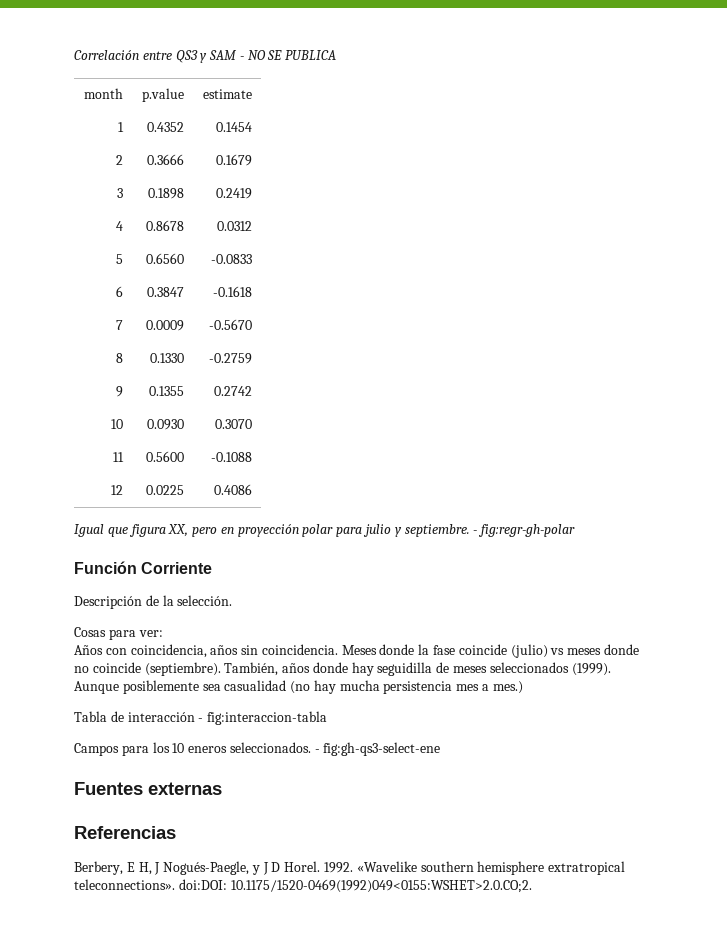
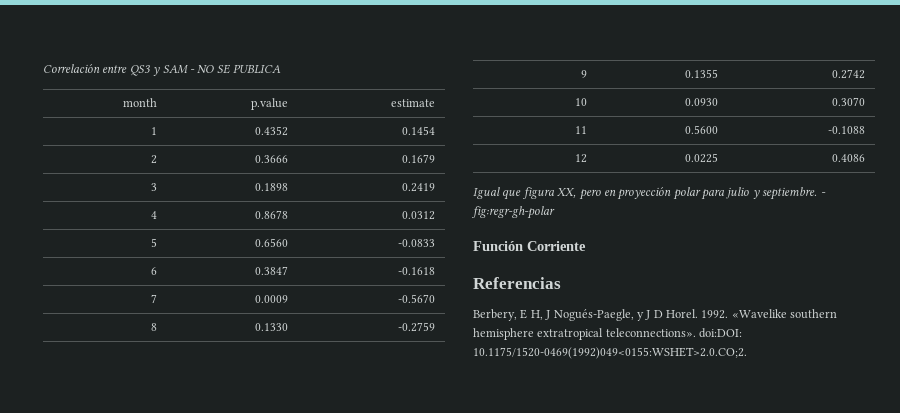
[74,595,233,609] [74,627,163,640] [74,644,639,658] [74,662,611,676] [74,680,523,694] [74,711,328,725] [74,742,441,756] [74,782,222,795] // Descripción de la selección. // Cosas para ver: // Años con coincidencia, años sin coincidencia. Meses donde la fase coincide (julio) vs meses donde no coincide (septiembre). También, años donde hay seguidilla de meses seleccionados (1999). Aunque posiblemente sea casualidad (no hay mucha persistencia mes a mes.) // Tabla de interacción - fig:interaccion-tabla // Campos para los 10 eneros seleccionados. - fig:gh-qs3-select-ene // Fuentes externas -> (586, 246) none

